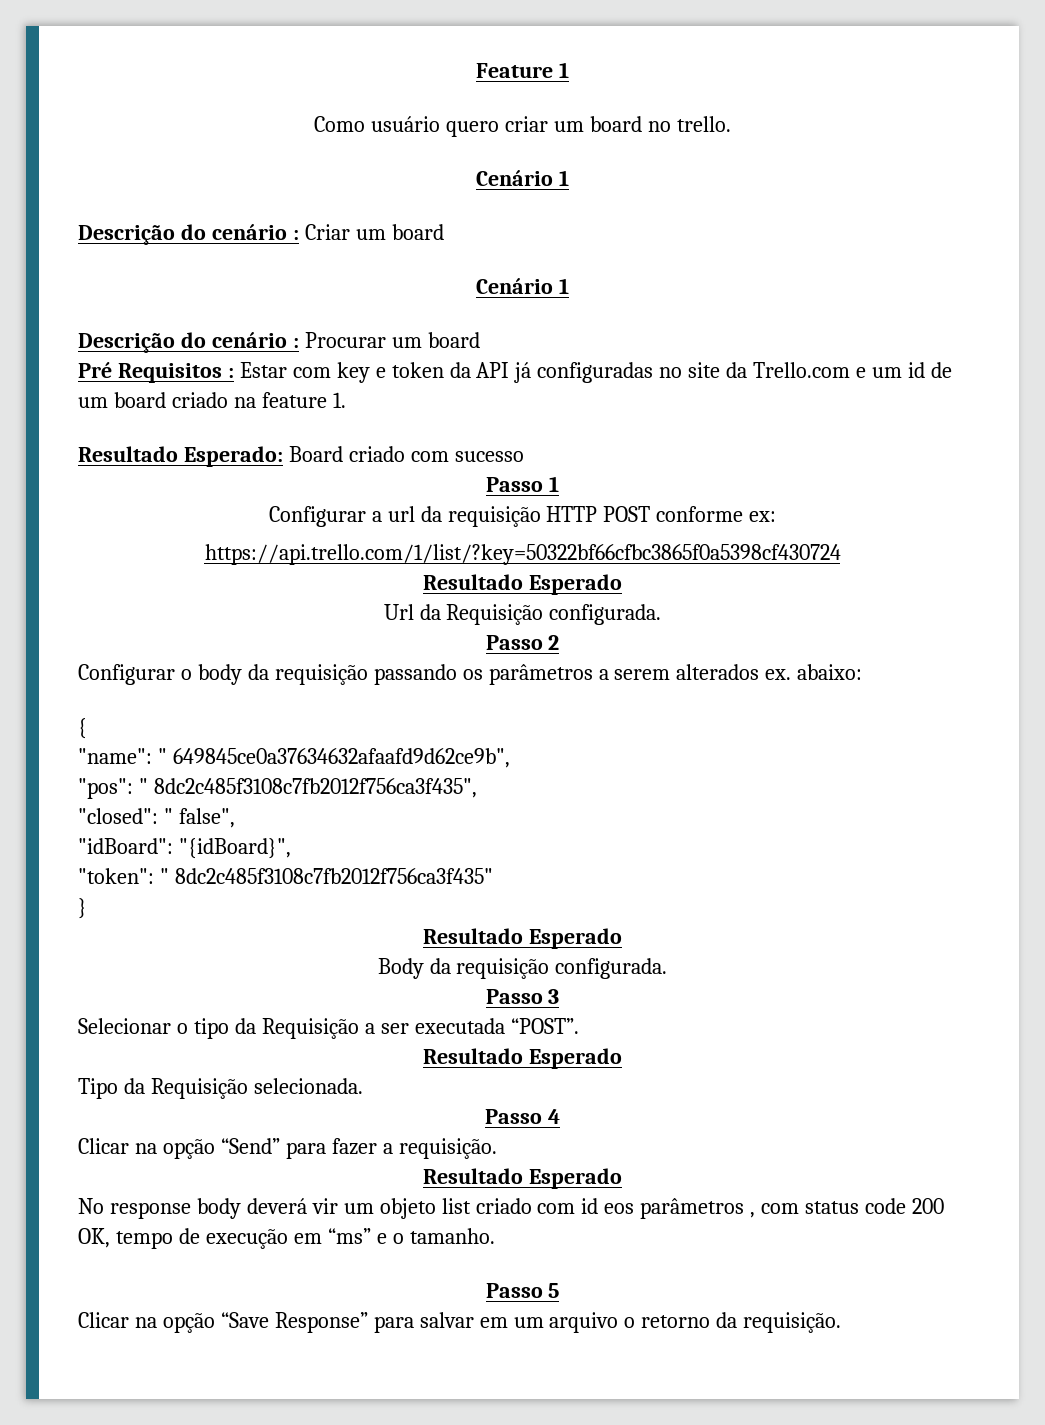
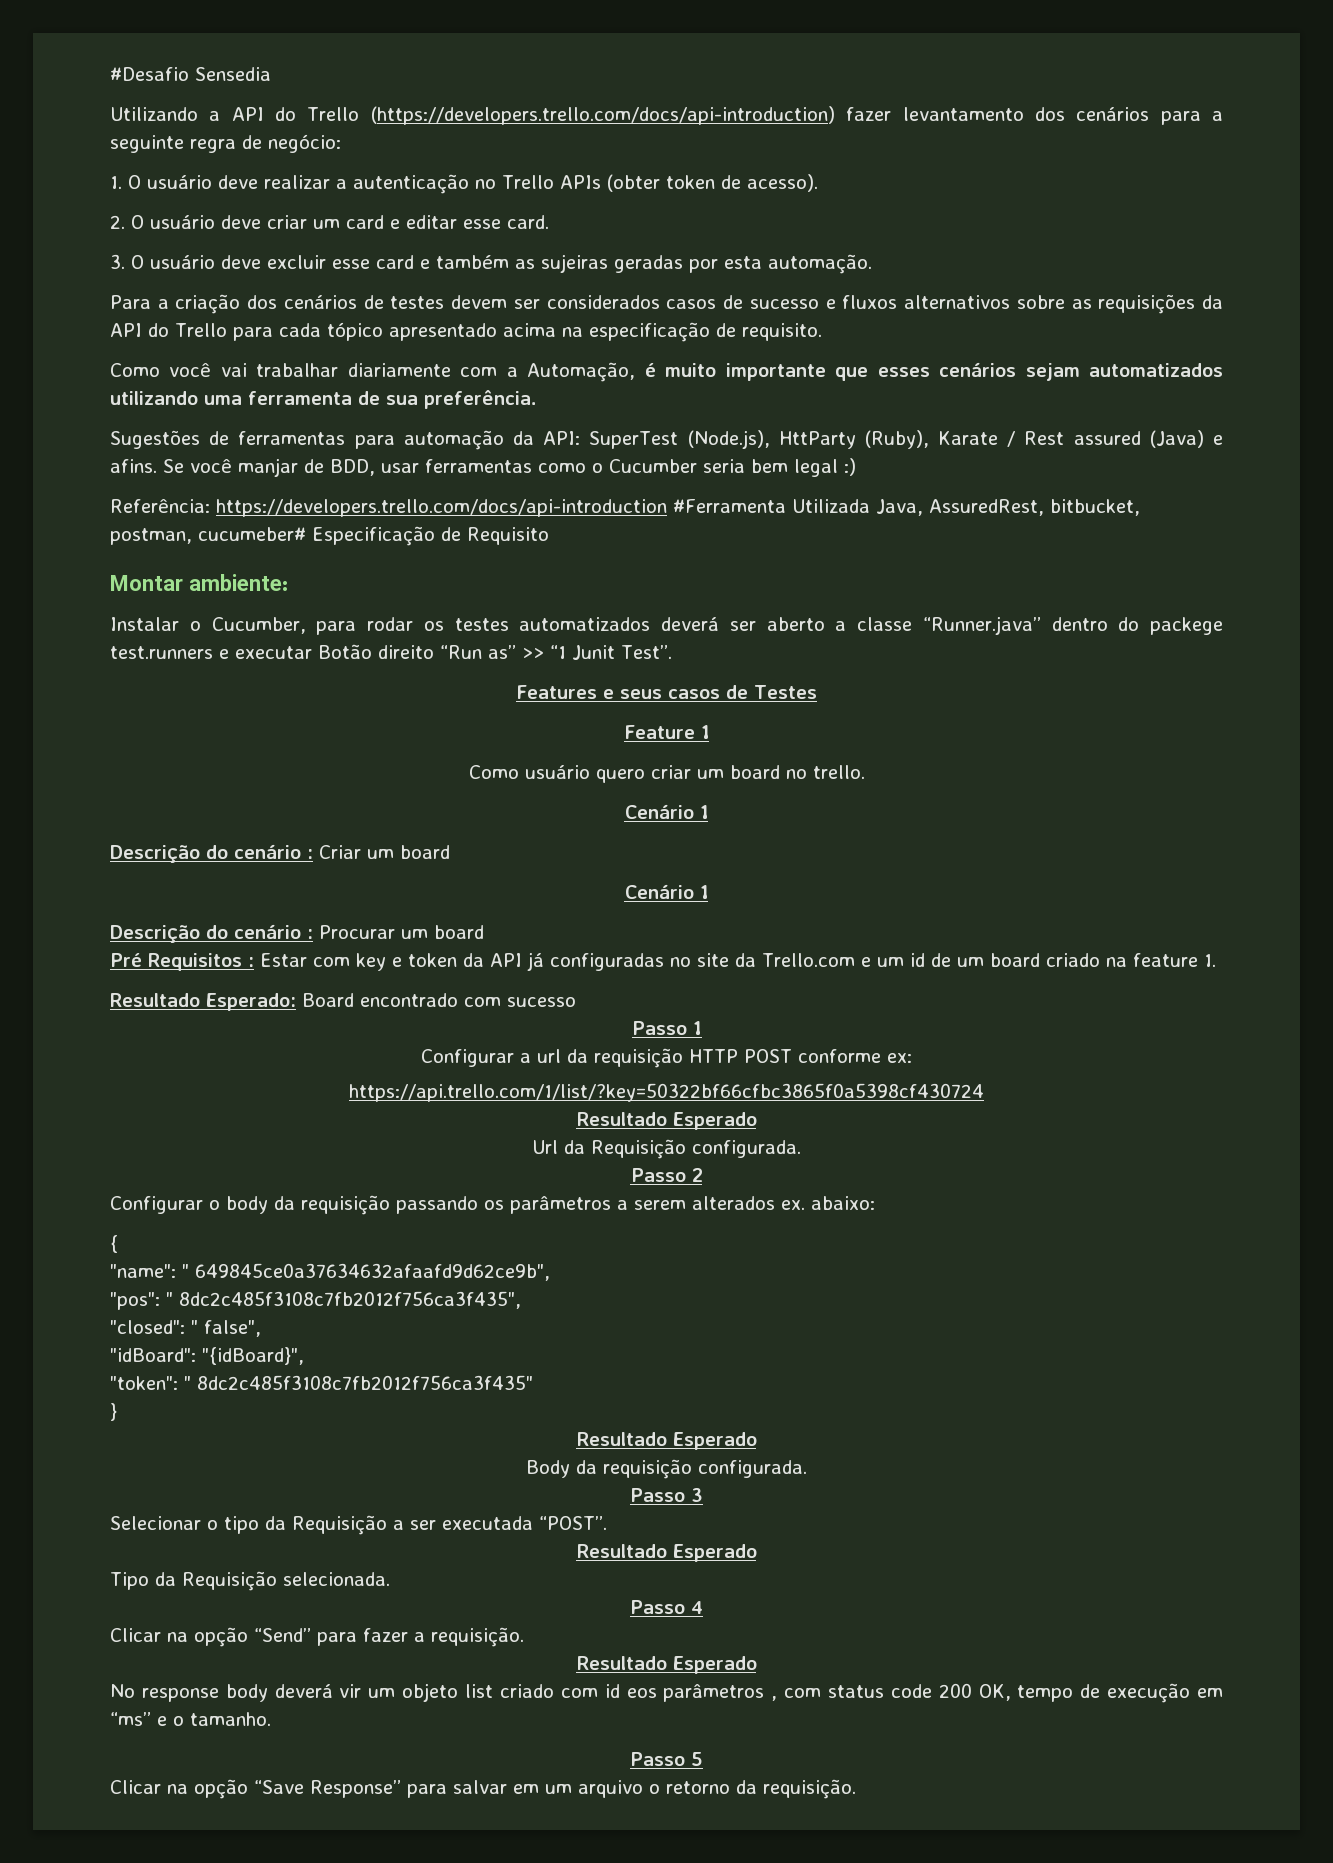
(476, 70) none -> [110,67,271,81] [110,106,1223,125] [110,134,341,153] [110,174,818,194] [110,215,549,229] [110,254,872,274] [110,294,1223,314] [110,322,822,342] [110,362,1224,382] [110,390,537,409] [110,430,1223,450] [110,458,856,477] [110,499,1140,517] [110,526,549,546] [110,574,288,591] [110,616,1223,635] [110,644,672,660] [516,685,817,699] #Desafio Sensedia // Utilizando a API do Trello (https://developers.trello.com/docs/api-introduction) fazer levantamento dos cenários para a seguinte regra de negócio: // 1. O usuário deve realizar a autenticação no Trello APIs (obter token de acesso). // 2. O usuário deve criar um card e editar esse card. // 3. O usuário deve excluir esse card e também as sujeiras geradas por esta automação. // Para a criação dos cenários de testes devem ser considerados casos de sucesso e fluxos alternativos sobre as requisições da API do Trello para cada tópico apresentado acima na especificação de requisito. // Como você vai trabalhar diariamente com a Automação, é muito importante que esses cenários sejam automatizados utilizando uma ferramenta de sua preferência. // Sugestões de ferramentas para automação da API: SuperTest (Node.js), HttParty (Ruby), Karate / Rest assured (Java) e afins. Se você manjar de BDD, usar ferramentas como o Cucumber seria bem legal :) // Referência: https://developers.trello.com/docs/api-introduction #Ferramenta Utilizada Java, AssuredRest, bitbucket, postman, cucumeber# Especificação de Requisito // Montar ambiente: // Instalar o Cucumber, para rodar os testes automatizados deverá ser aberto a classe “Runner.java” dentro do packege test.runners e executar Botão direito “Run as” >> “1 Junit Test”. // Features e seus casos de Testes //
[348,446,405,462] criado -> [360,993,458,1007] encontrado

